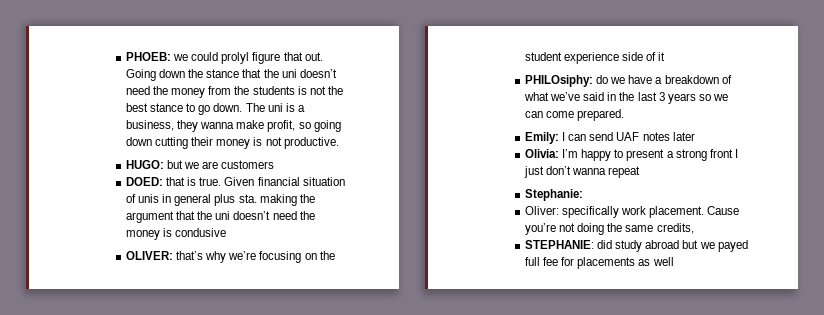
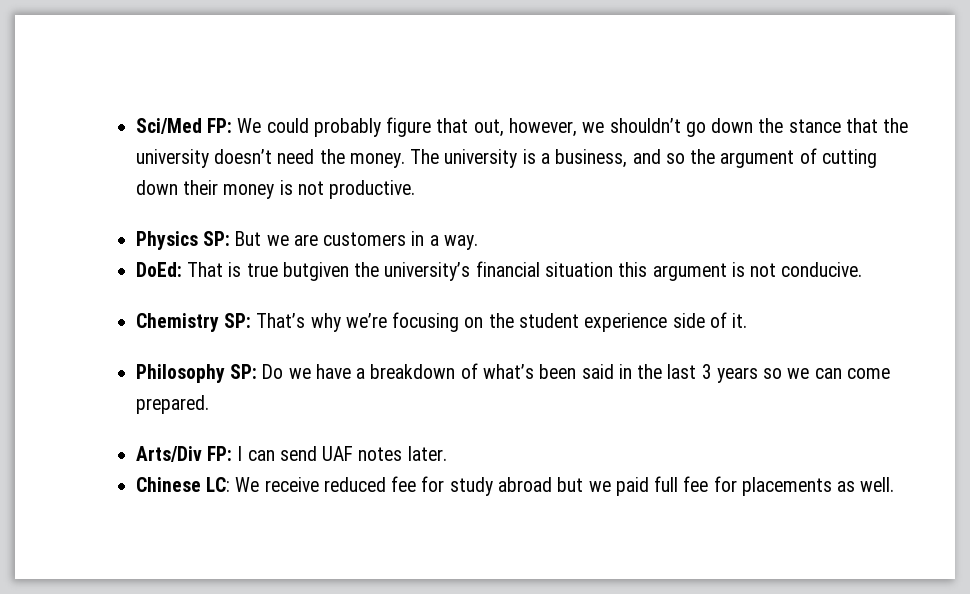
[126,52,323,64] [126,69,157,81] PHOEB: we could prolyl figure that out. Going -> [135,117,706,137] Sci/Med FP: We could probably figure that out, however, we shouldn’t go
[281,69,337,78] [126,86,343,98] [126,103,305,115] [126,120,341,132] [126,137,189,149] uni doesn’t need the money from the students is not the best stance to go down. The uni is a business, they wanna make profit, so going down cutting -> [135,148,877,168] [135,180,178,195] university doesn’t need the money. The university is a business, and so the argument of cutting down
[126,160,184,169] HUGO: but -> [135,231,262,250] Physics SP: But
[126,177,345,186] [126,194,315,206] [126,211,315,223] [126,228,227,240] [126,251,204,260] // DOED: that is true. Given financial situation of unis in general plus sta. making the argument that the uni doesn’t need the money is condusive // OLIVER: that’s -> [411,231,478,250] [135,261,863,281] [135,313,306,332] in a way. // DoEd: That is true butgiven the university’s financial situation this argument is not conducive. // Chemistry SP: That’s
[658,52,666,61] [525,75,609,87] it // PHILOsiphy: do -> [732,313,748,328] [135,364,284,383] it. // Philosophy SP: Do
[524,92,581,101] what we’ve -> [482,364,577,379] what’s been
[525,132,560,144] Emily: -> [135,446,233,462] Arts/Div FP:
[672,132,695,141] [525,149,738,161] [524,166,641,178] [525,189,584,201] [525,206,740,218] [525,223,694,235] [525,240,613,249] later // Olivia: I’m happy to present a strong front I just don’t wanna repeat // Stephanie: // Oliver: specifically work placement. Cause you’re not doing the same credits, // STEPHANIE: did -> [407,446,447,461] [135,476,445,492] later. // Chinese LC: We receive reduced fee for
[717,240,748,252] payed -> [615,477,649,496] paid
[652,257,674,266] well -> [860,477,895,492] well.

